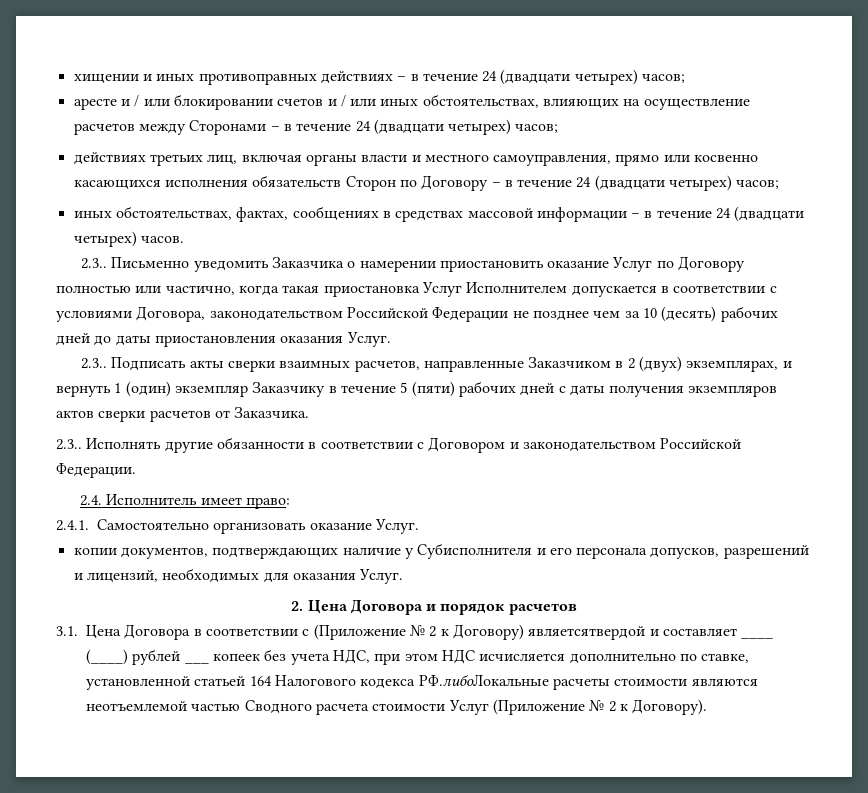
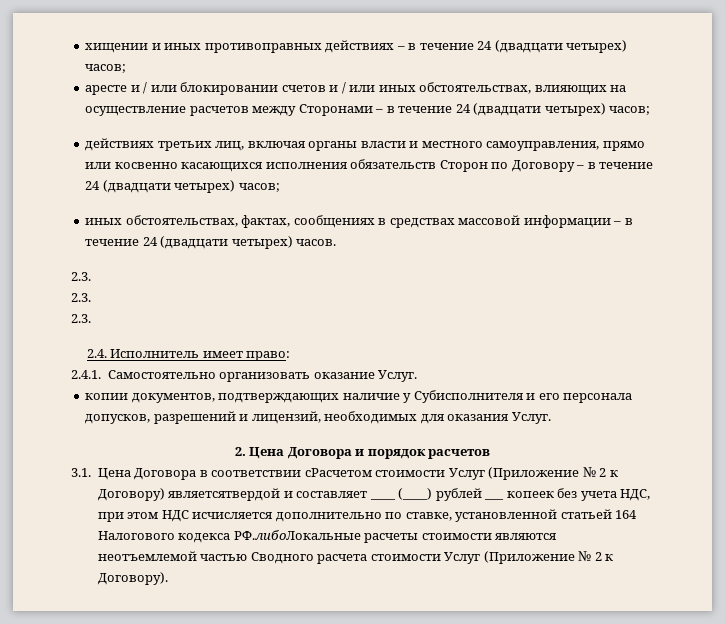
[80,256,746,272] [56,282,777,297] [56,306,778,322] [56,332,391,347] [80,356,792,372] [56,381,778,397] [56,407,310,422] [56,437,742,453] [56,463,136,478] 2.3.. Письменно уведомить Заказчика о намерении приостановить оказание Услуг по Договору полностью или частично, когда такая приостановка Услуг Исполнителем допускается в соответствии с условиями Договора, законодательством Российской Федерации не позднее чем за 10 (десять) рабочих дней до даты приостановления оказания Услуг. // 2.3.. Подписать акты сверки взаимных расчетов, направленные Заказчиком в 2 (двух) экземплярах, и вернуть 1 (один) экземпляр Заказчику в течение 5 (пяти) рабочих дней с даты получения экземпляров актов сверки расчетов от Заказчика. // 2.3.. Исполнять другие обязанности в соответствии с Договором и законодательством Российской Федерации. -> [71,272,91,281] [71,293,91,302] [71,314,91,323] 2.3. // 2.3. // 2.3.
[302,629,310,636] с -> [304,468,485,480] сРасчетом стоимости Услуг

